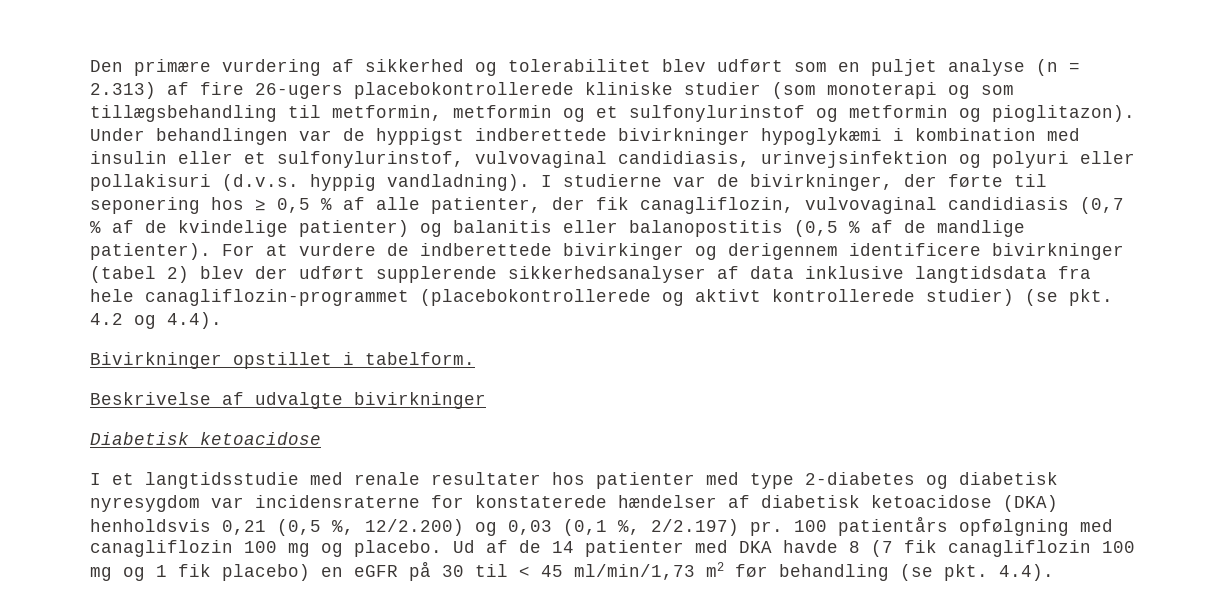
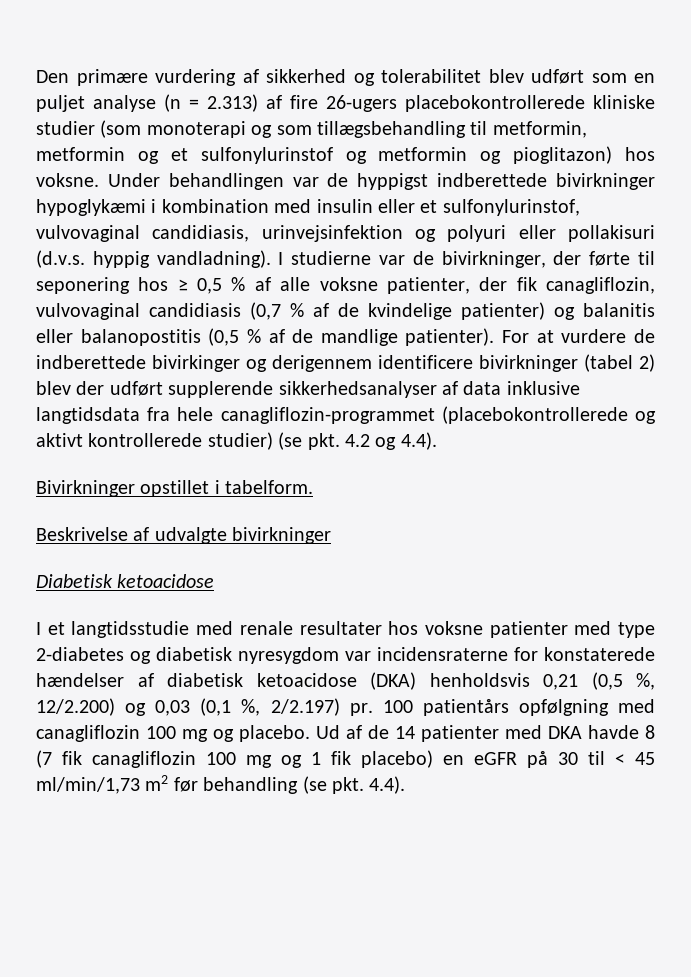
[992,105,1135,122] pioglitazon). -> [513,146,655,164] [36,173,99,187] pioglitazon) hos voksne.
(420, 203) none -> [319,277,378,291] voksne
(585, 478) none -> [424,621,483,635] voksne

